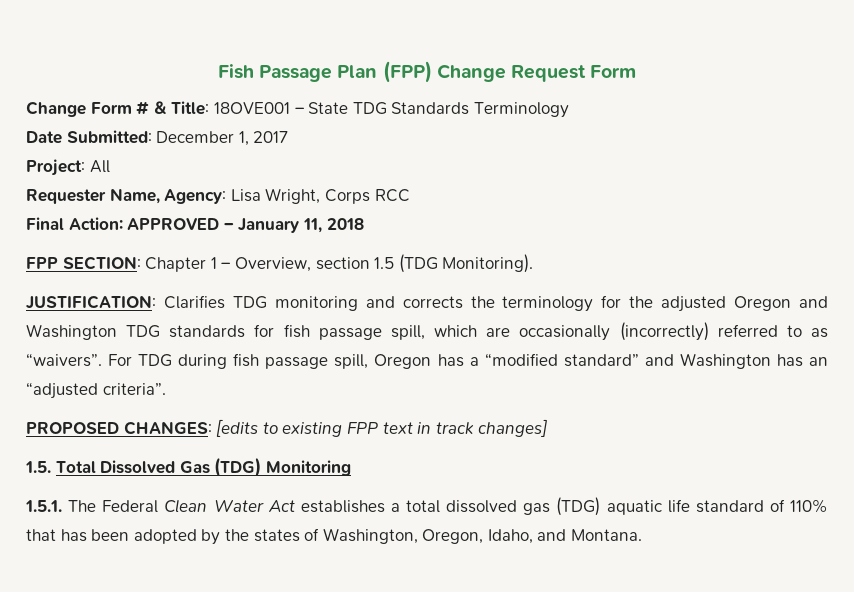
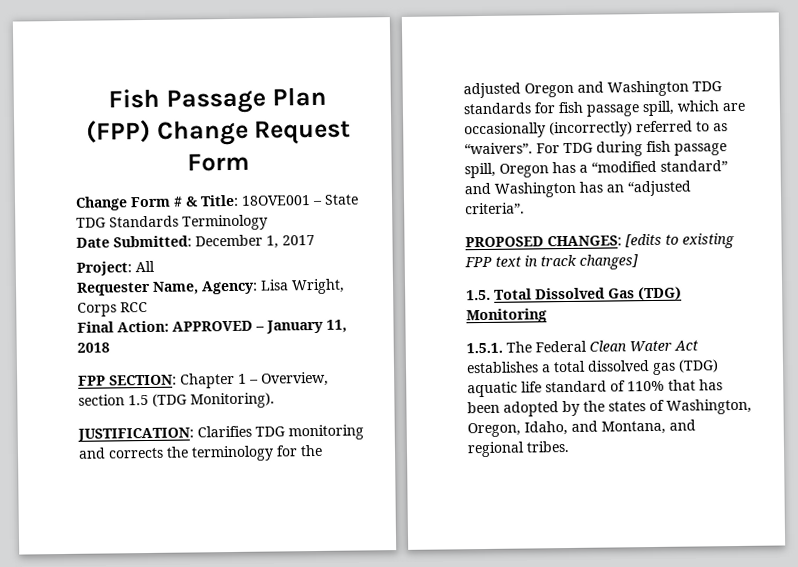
[571,529,643,541] Montana. -> [601,419,696,435] [467,440,570,458] Montana, and regional tribes.

